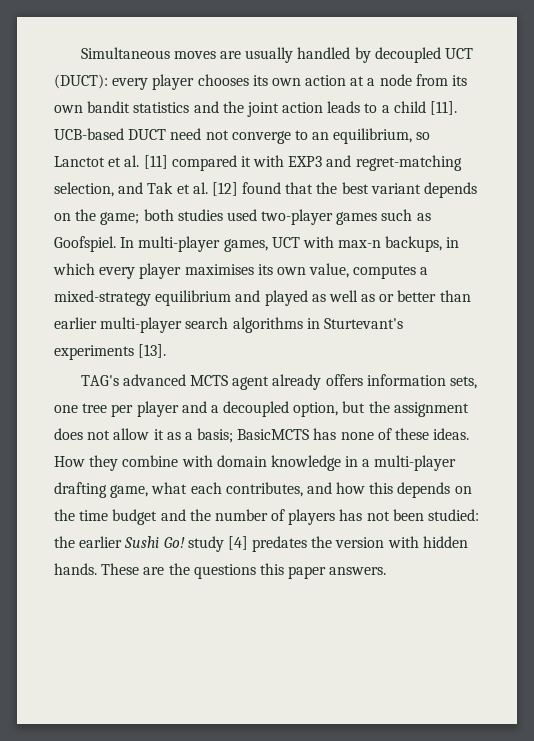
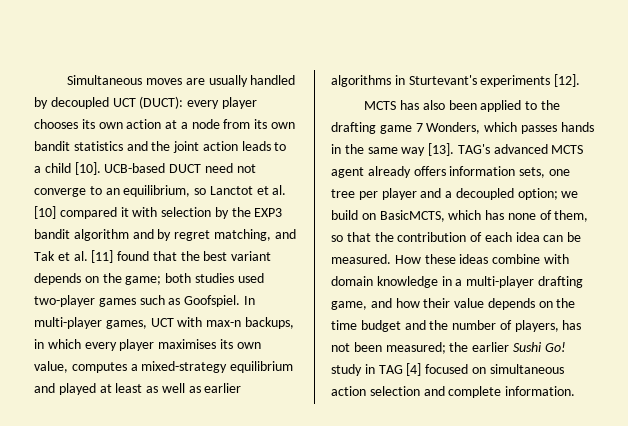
[430,101,458,115] [11]. -> [74,162,101,175] [10].
[143,155,168,169] [11] -> [34,206,56,219] [10]
[288,155,462,171] [54,182,114,197] EXP3 and regret-matching selection, -> [161,207,283,219] [34,229,271,241] selection by the EXP3 bandit algorithm and by regret matching,
[211,182,238,196] [12] -> [91,250,114,263] [11]
(308, 298) none -> [99,383,143,393] at least
[379,290,471,302] [54,317,403,333] [54,345,134,360] or better than earlier multi-player search algorithms in Sturtevant's experiments -> [204,383,242,393] [331,74,581,87] [364,100,560,112] [331,122,594,134] [331,144,426,156] earlier algorithms in Sturtevant's experiments [12]. // MCTS has also been applied to the drafting game 7 Wonders, which passes hands in the same way
(167, 351) // -> (455, 149) none
[293,401,469,417] [54,428,470,443] [54,455,119,471] option, but the assignment does not allow it as a basis; BasicMCTS has none of these ideas. How they -> [517,188,579,200] [331,210,589,222] [331,232,582,242] [331,254,489,264] option; we build on BasicMCTS, which has none of them, so that the contribution of each idea can be measured. How these ideas
[151,482,394,497] what each contributes, and how this -> [370,298,485,308] and how their value
[288,509,336,525] players -> [514,320,559,332] players,
[428,509,480,521] studied: -> [385,342,446,354] measured;
[227,536,468,552] [54,563,387,579] [4] predates the version with hidden hands. These are the questions this paper answers. -> [364,363,564,376] [331,386,576,398] in TAG [4] focused on simultaneous action selection and complete information.

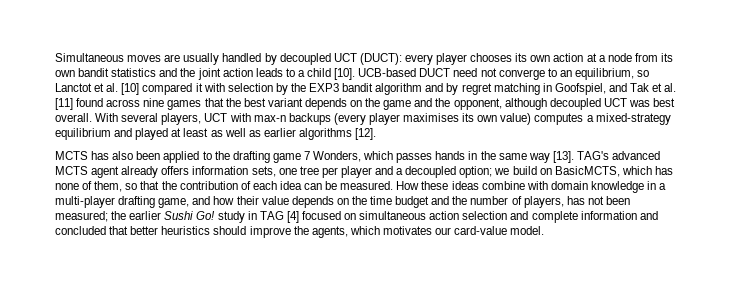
[213,229,271,241] matching, -> [493,83,606,95] matching in Goofspiel,
(150, 256) none -> [106,98,202,110] across nine games
[125,273,264,285] [34,295,255,307] [34,317,294,329] [34,339,117,351] game; both studies used two-player games such as Goofspiel. In multi-player games, UCT with max-n backups, in which every -> [383,98,676,110] [55,113,366,125] game and the opponent, although decoupled UCT was best overall. With several players, UCT with max-n backups (every
[34,361,68,373] value, -> [500,113,532,125] value)
[394,75,551,87] in Sturtevant's experiments -> (352, 134) none
[505,386,576,396] information. -> [580,211,658,220] [55,226,545,238] information and concluded that better heuristics should improve the agents, which motivates our card-value model.

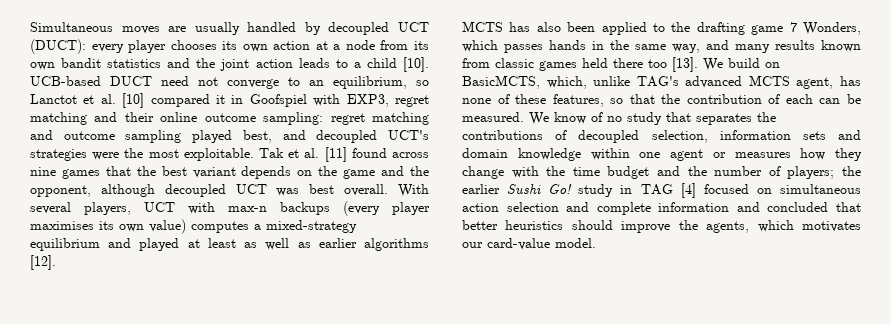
[203,83,627,95] with selection by the EXP3 bandit algorithm and by regret matching in Goofspiel, and -> [231,94,429,107] [30,112,429,125] [30,130,430,143] [30,148,254,161] in Goofspiel with EXP3, regret matching and their online outcome sampling: regret matching and outcome sampling played best, and decoupled UCT's strategies were the most exploitable.
[528,151,661,163] [55,166,652,178] way [13]. TAG's advanced MCTS agent already offers information sets, one tree per player and a decoupled option; we build on BasicMCTS, which -> [672,40,861,53] [462,57,780,72] [462,75,834,89] way, and many results known from classic games held there too [13]. We build on BasicMCTS, which, unlike TAG's advanced MCTS agent,
[94,181,123,192] them, -> [515,94,604,107] these features,
[279,181,302,190] idea -> (813, 99) none
[396,181,667,193] [55,196,349,208] How these ideas combine with domain knowledge in a multi-player drafting game, and how their value depends on -> [529,112,776,125] [462,130,861,143] [462,148,862,161] [462,166,539,179] We know of no study that separates the contributions of decoupled selection, information sets and domain knowledge within one agent or measures how they change with
[523,196,630,208] [55,211,108,222] players, has not been measured; -> [787,166,835,179] players;

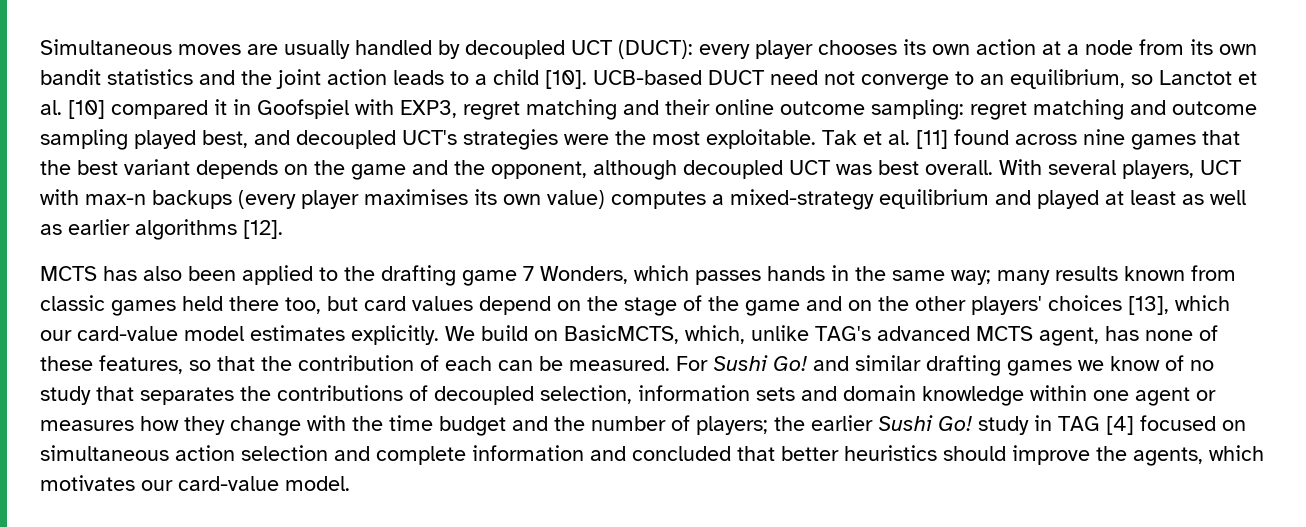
[672,40,729,53] way, and -> [951,270,991,285] way;
[648,57,698,72] too [13]. -> [285,295,1230,316] [40,325,439,345] too, but card values depend on the stage of the game and on the other players' choices [13], which our card-value model estimates explicitly.
[529,112,549,125] We -> [676,355,1104,376] For Sushi Go! and similar drafting games we

